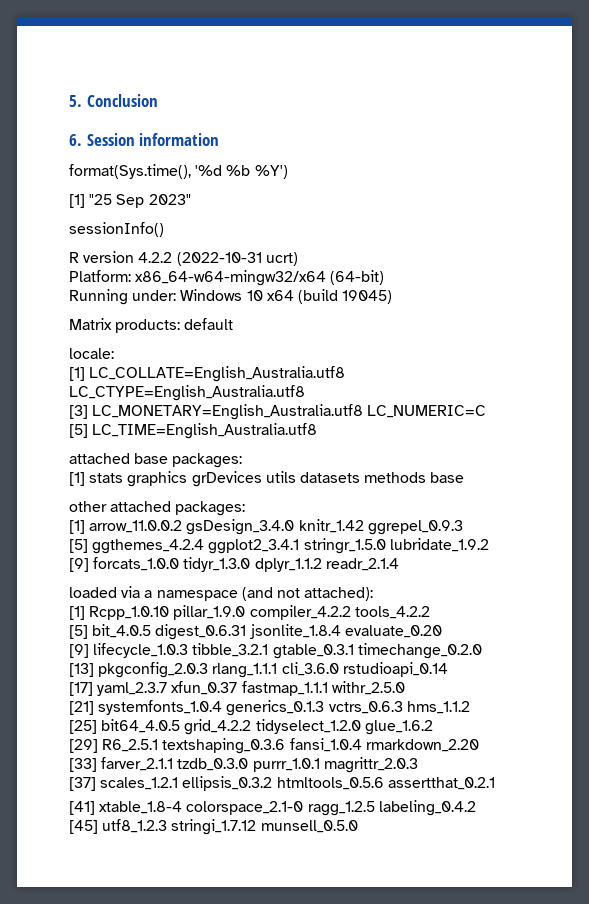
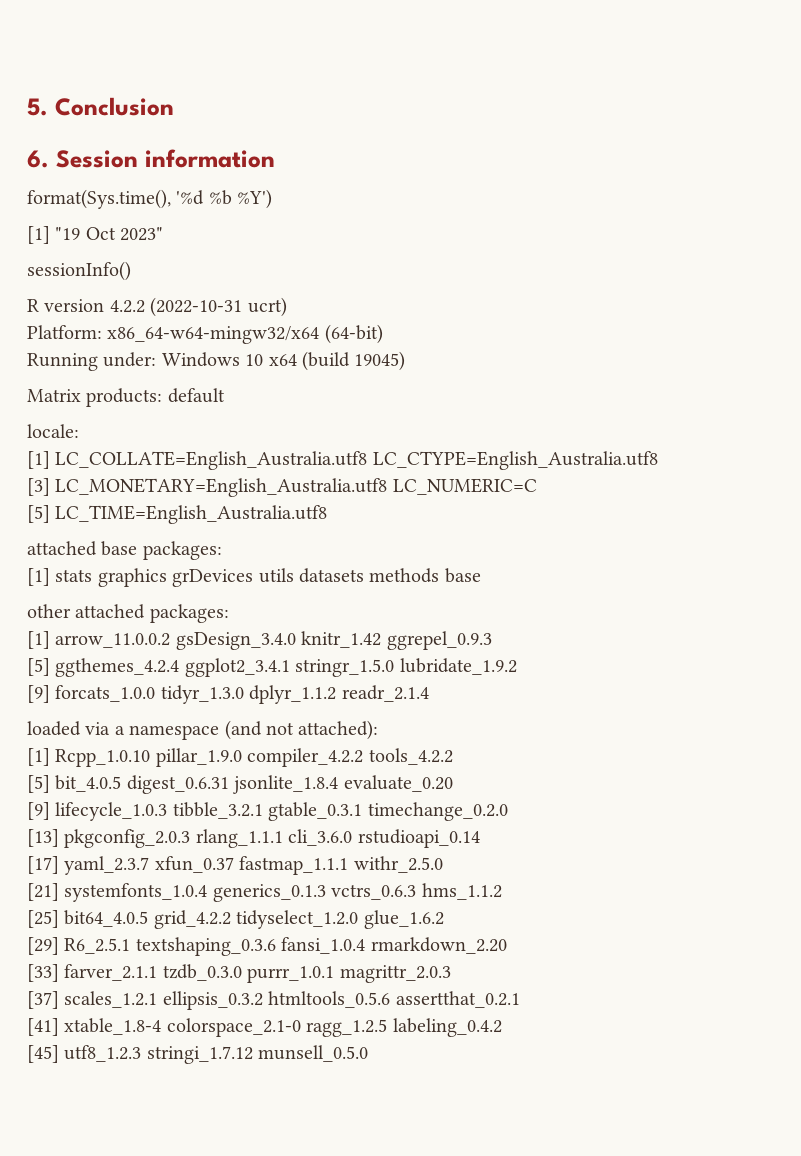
[89,194,145,208] "25 Sep -> [55,227,116,240] "19 Oct

